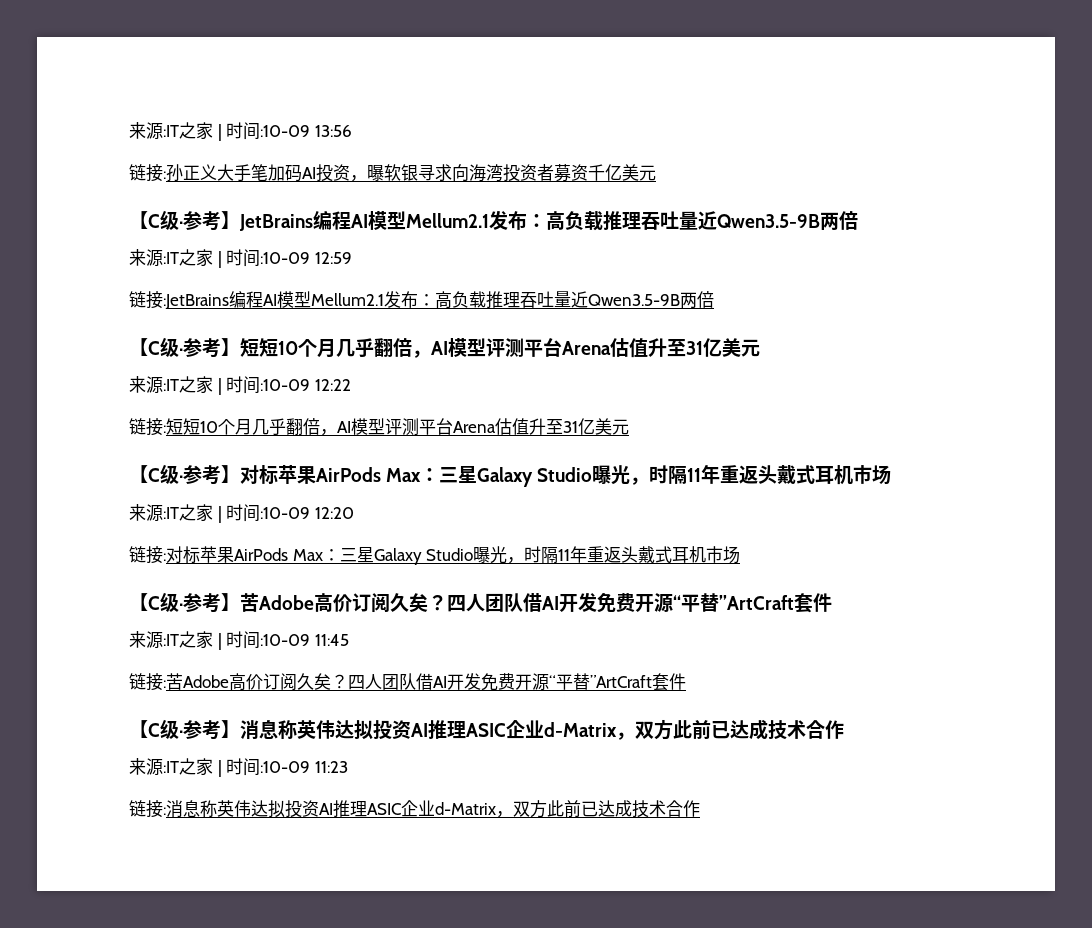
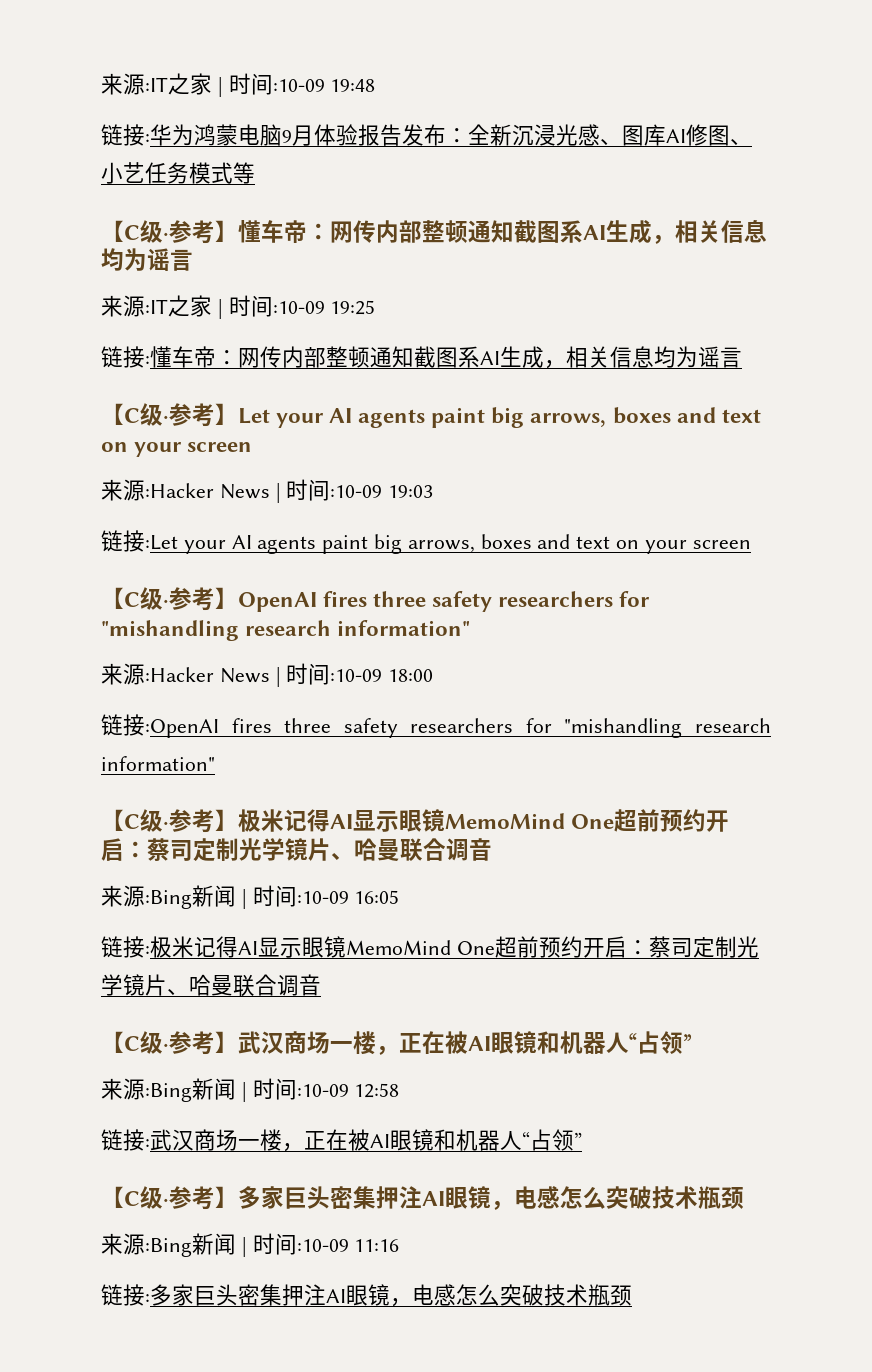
[129,122,352,141] [129,164,656,182] [129,210,858,231] [129,249,352,268] [129,291,714,309] [129,337,760,358] [129,376,351,395] [129,418,629,436] [129,464,892,487] [129,504,354,523] [129,546,741,565] [129,592,832,613] [129,631,349,650] [129,673,686,691] [129,719,844,740] [129,758,348,777] [129,800,700,818] 来源:IT之家 | 时间:10-09 13:56 // 链接:孙正义大手笔加码AI投资，曝软银寻求向海湾投资者募资千亿美元 // 【C级·参考】JetBrains编程AI模型Mellum2.1发布：高负载推理吞吐量近Qwen3.5-9B两倍 // 来源:IT之家 | 时间:10-09 12:59 // 链接:JetBrains编程AI模型Mellum2.1发布：高负载推理吞吐量近Qwen3.5-9B两倍 // 【C级·参考】短短10个月几乎翻倍，AI模型评测平台Arena估值升至31亿美元 // 来源:IT之家 | 时间:10-09 12:22 // 链接:短短10个月几乎翻倍，AI模型评测平台Arena估值升至31亿美元 // 【C级·参考】对标苹果AirPods Max：三星Galaxy Studio曝光，时隔11年重返头戴式耳机市场 // 来源:IT之家 | 时间:10-09 12:20 // 链接:对标苹果AirPods Max：三星Galaxy Studio曝光，时隔11年重返头戴式耳机市场 // 【C级·参考】苦Adobe高价订阅久矣？四人团队借AI开发免费开源“平替”ArtCraft套件 // 来源:IT之家 | 时间:10-09 11:45 // 链接:苦Adobe高价订阅久矣？四人团队借AI开发免费开源“平替”ArtCraft套件 // 【C级·参考】消息称英伟达拟投资AI推理ASIC企业d-Matrix，双方此前已达成技术合作 // 来源:IT之家 | 时间:10-09 11:23 // 链接:消息称英伟达拟投资AI推理ASIC企业d-Matrix，双方此前已达成技术合作 -> [101,73,376,97] [101,124,752,146] [101,162,255,184] [101,219,767,244] [101,248,193,271] [101,295,376,319] [101,346,742,369] [101,403,761,428] [101,442,253,457] [101,479,434,503] [101,530,751,554] [101,587,651,612] [101,620,471,641] [101,663,434,687] [101,714,771,738] [101,756,215,771] [101,809,730,833] [101,838,492,862] [101,885,400,909] [101,936,759,958] [101,974,321,997] [101,1031,692,1055] [101,1078,400,1102] [101,1129,582,1152] [101,1186,744,1210] [101,1233,400,1257] [101,1284,632,1307] 来源:IT之家 | 时间:10-09 19:48 // 链接:华为鸿蒙电脑9月体验报告发布：全新沉浸光感、图库AI修图、小艺任务模式等 // 【C级·参考】懂车帝：网传内部整顿通知截图系AI生成，相关信息均为谣言 // 来源:IT之家 | 时间:10-09 19:25 // 链接:懂车帝：网传内部整顿通知截图系AI生成，相关信息均为谣言 // 【C级·参考】Let your AI agents paint big arrows, boxes and text on your screen // 来源:Hacker News | 时间:10-09 19:03 // 链接:Let your AI agents paint big arrows, boxes and text on your screen // 【C级·参考】OpenAI fires three safety researchers for "mishandling research information" // 来源:Hacker News | 时间:10-09 18:00 // 链接:OpenAI fires three safety researchers for "mishandling research information" // 【C级·参考】极米记得AI显示眼镜MemoMind One超前预约开启：蔡司定制光学镜片、哈曼联合调音 // 来源:Bing新闻 | 时间:10-09 16:05 // 链接:极米记得AI显示眼镜MemoMind One超前预约开启：蔡司定制光学镜片、哈曼联合调音 // 【C级·参考】武汉商场一楼，正在被AI眼镜和机器人“占领” // 来源:Bing新闻 | 时间:10-09 12:58 // 链接:武汉商场一楼，正在被AI眼镜和机器人“占领” // 【C级·参考】多家巨头密集押注AI眼镜，电感怎么突破技术瓶颈 // 来源:Bing新闻 | 时间:10-09 11:16 // 链接:多家巨头密集押注AI眼镜，电感怎么突破技术瓶颈

